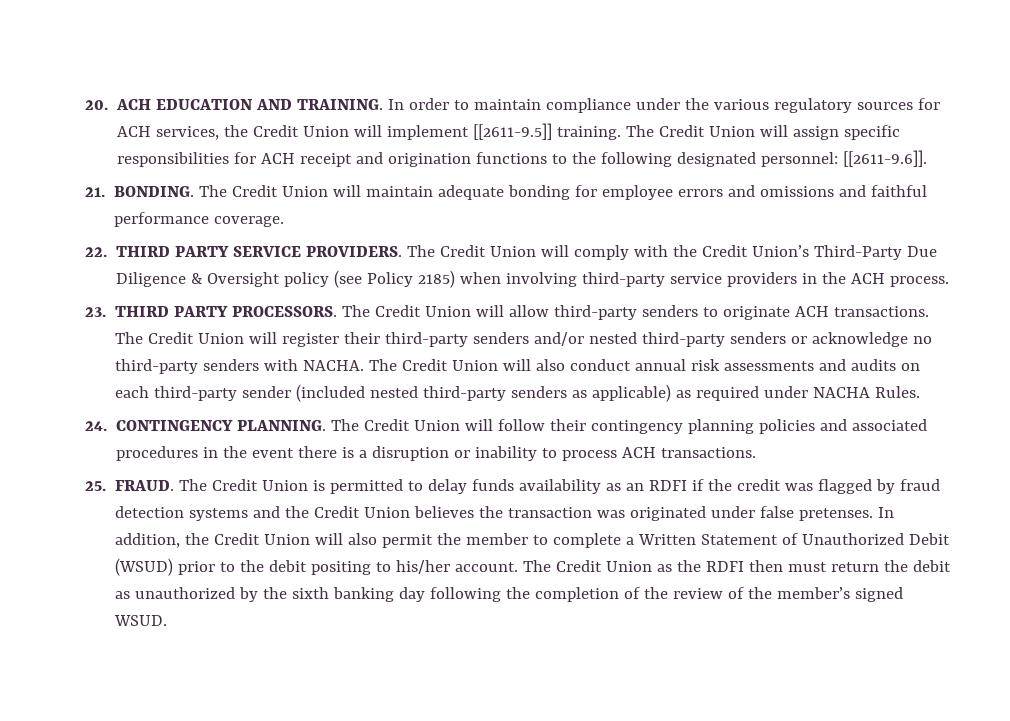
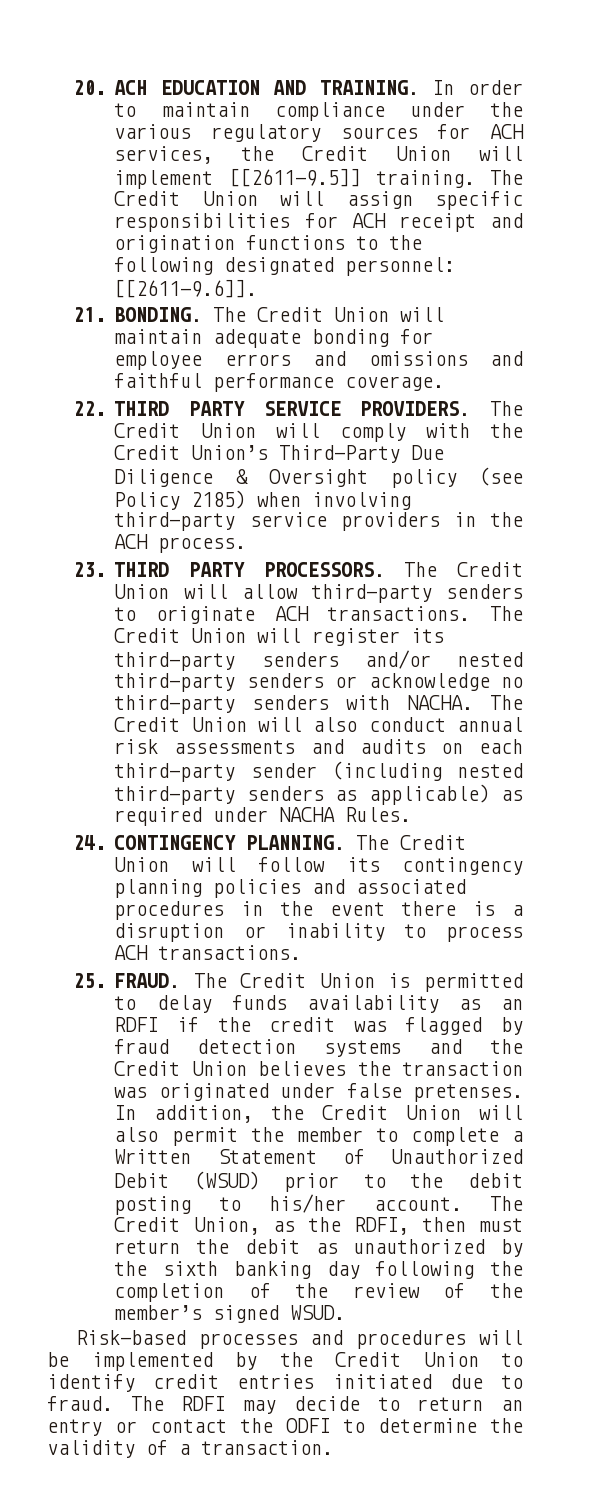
[344,332,381,344] their -> [411,628,445,643] its
[296,384,366,402] (included -> [331,761,442,781] (including
[550,419,587,431] their -> [346,857,380,872] its
[311,561,372,575] positing -> [114,1196,192,1215] posting
[606,561,653,572] Union -> [193,1217,260,1235] Union,
[706,561,745,572] RDFI -> [353,1217,409,1235] RDFI,
(168, 620) none -> [75,1330,523,1349] [47,1352,523,1371] [47,1374,523,1392] [47,1396,523,1414] [47,1418,523,1436] [47,1440,333,1458] // Risk-based processes and procedures will be implemented by the Credit Union to identify credit entries initiated due to fraud. The RDFI may decide to return an entry or contact the ODFI to determine the validity of a transaction.

